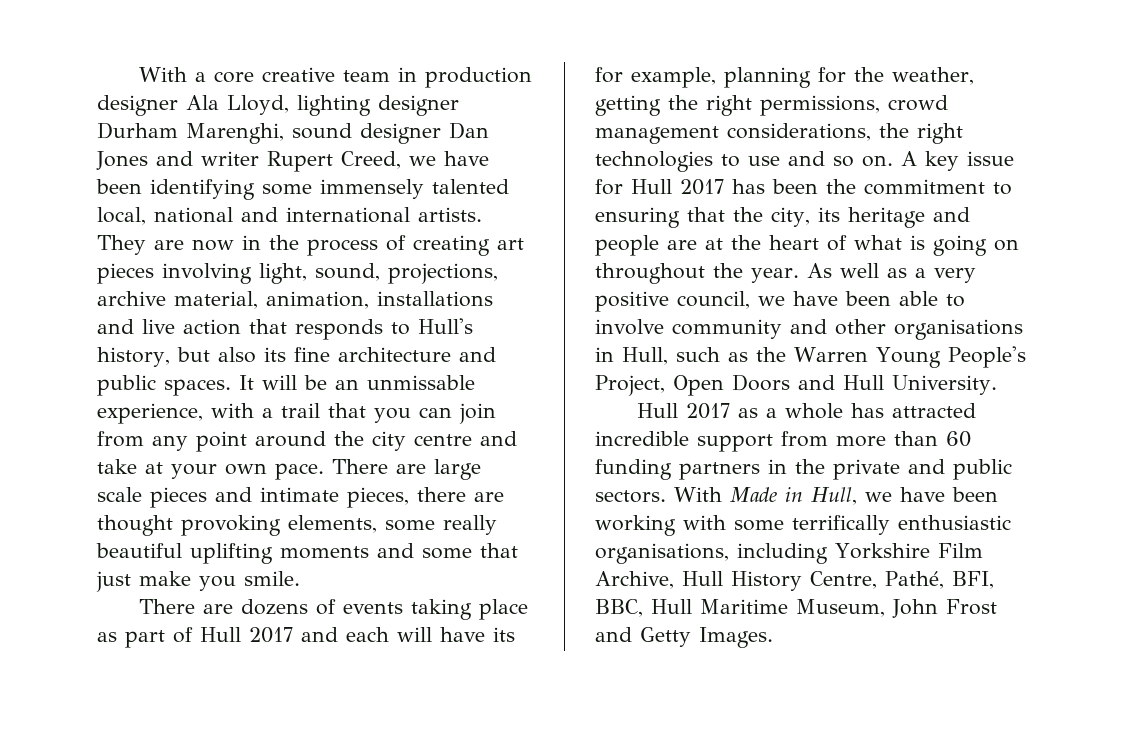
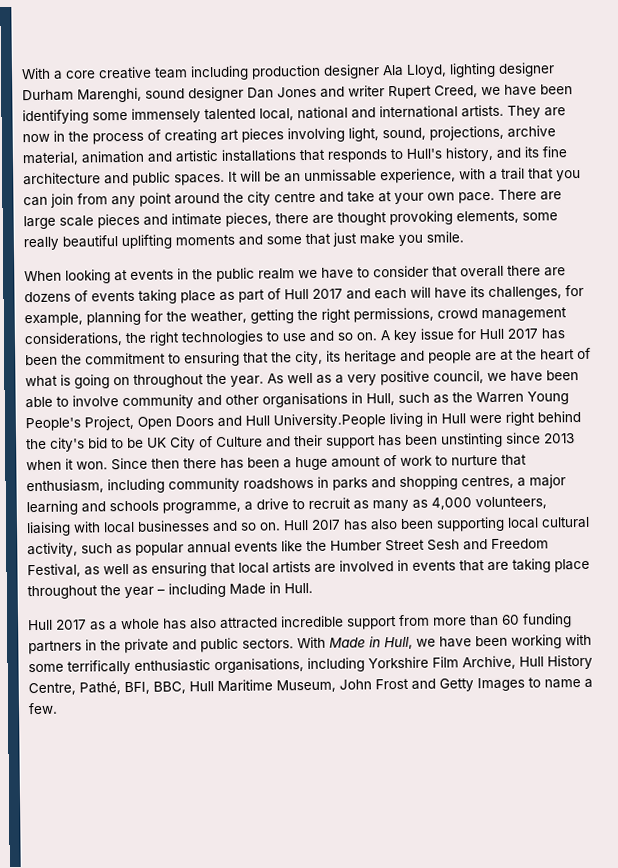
[397,67,417,82] in -> [190,65,249,81] including
[266,291,493,309] [97,319,241,335] animation, installations and live action -> [81,149,296,164] animation and artistic installations
[176,347,256,363] but also -> [496,147,521,159] and
[138,599,195,614] There -> [24,265,541,284] When looking at events in the public realm we have to consider that overall there
(515, 634) none -> [488,286,562,301] challenges,
[892,375,997,395] University. -> [273,411,581,429] [26,432,575,452] [26,454,527,471] [26,474,566,494] [26,496,547,516] [26,516,590,537] [27,538,549,558] [27,558,590,578] [27,582,313,600] University.People living in Hull were right behind the city's bid to be UK City of Culture and their support has been unstinting since 2013 when it won. Since then there has been a huge amount of work to nurture that enthusiasm, including community roadshows in parks and shopping centres, a major learning and schools programme, a drive to recruit as many as 4,000 volunteers, liaising with local businesses and so on. Hull 20l7 has also been supporting local cultural activity, such as popular annual events like the Humber Street Sesh and Freedom Festival, as well as ensuring that local artists are involved in events that are taking place throughout the year – including Made in Hull.
(884, 410) none -> [190,618,217,630] also
[699,627,773,648] Images. -> [477,677,593,692] [28,702,58,715] Images to name a few.

